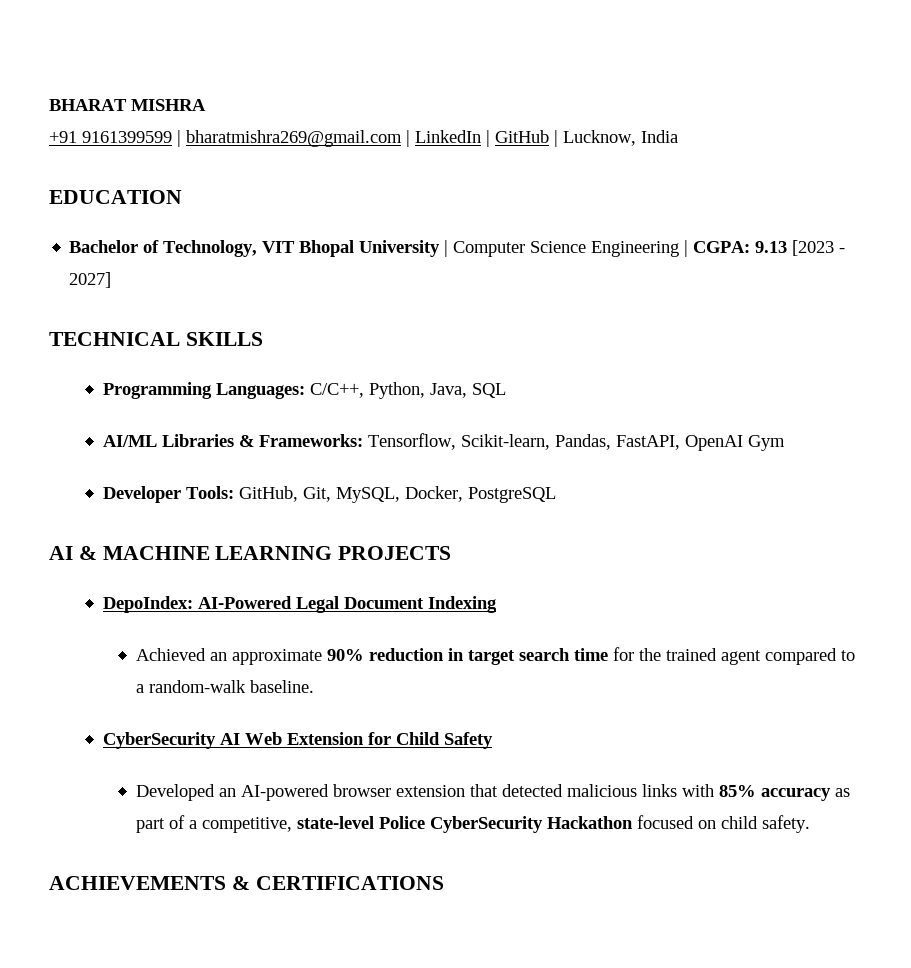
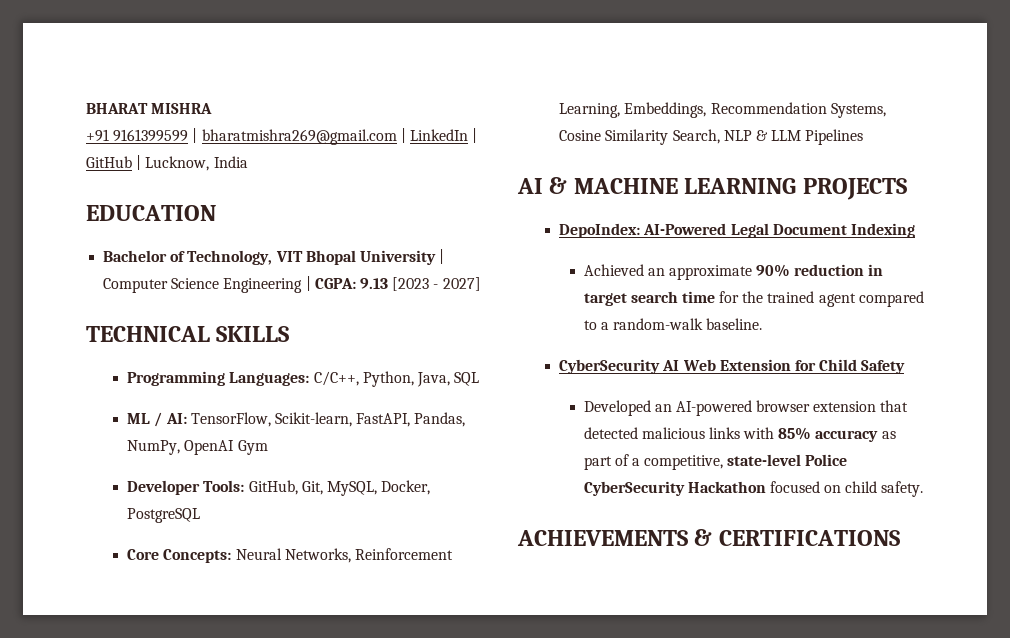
[102,433,680,450] AI/ML Libraries & Frameworks: Tensorflow, Scikit-learn, Pandas, FastAPI, -> [127,412,466,427] [127,440,181,455] ML / AI: TensorFlow, Scikit-learn, FastAPI, Pandas, NumPy,
(556, 495) none -> [127,548,454,563] [559,102,886,118] [559,129,864,145] // Core Concepts: Neural Networks, Reinforcement Learning, Embeddings, Recommendation Systems, Cosine Similarity Search, NLP & LLM Pipelines

